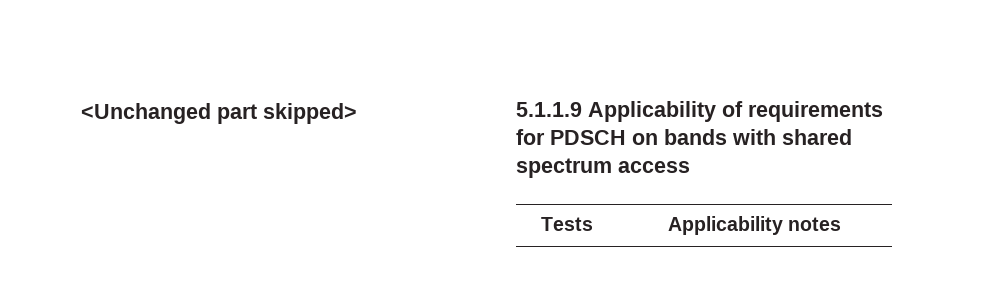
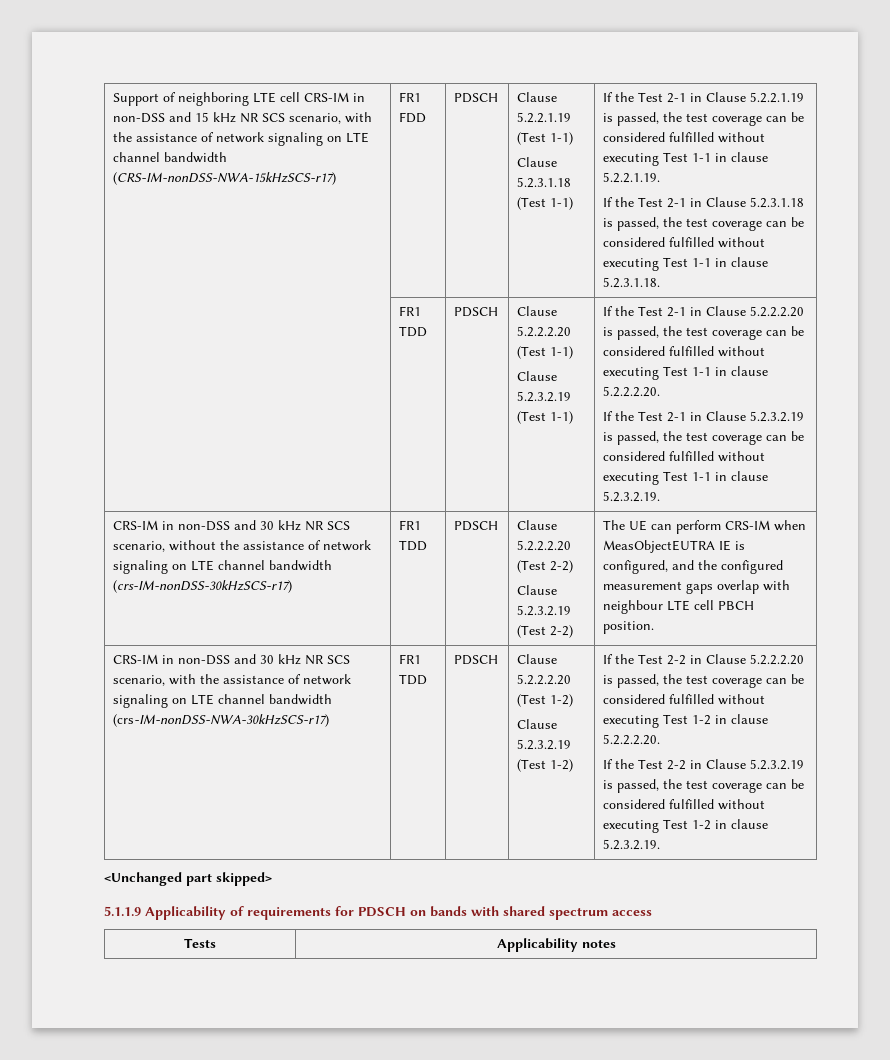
(81, 113) none -> [113,92,366,106] [113,112,373,124] [113,132,370,146] [113,152,228,163] [113,172,337,185] [399,92,422,102] [399,112,427,123] [454,93,499,103] [517,92,558,102] [517,112,572,123] [517,132,574,145] [517,157,558,167] [517,177,572,188] [517,197,574,210] [603,92,805,103] [603,112,805,126] [603,132,766,143] [603,152,769,166] [603,172,661,183] [603,197,805,208] [603,217,805,231] [603,237,766,248] [603,257,769,271] [603,277,661,288] [399,306,422,316] [399,326,428,337] [454,307,499,317] [517,306,558,316] [517,326,572,337] [517,346,574,359] [517,371,558,381] [517,391,572,402] [517,411,574,424] [603,306,805,317] [603,326,805,340] [603,346,766,357] [603,366,769,380] [603,386,661,397] [603,411,805,422] [603,431,805,445] [603,451,766,462] [603,471,769,485] [603,491,661,502] [113,520,351,531] [113,540,372,552] [113,560,333,574] [113,580,293,593] [399,520,422,530] [399,540,428,551] [454,521,499,531] [517,520,558,530] [517,540,572,551] [517,560,574,573] [517,585,558,595] [517,605,572,616] [517,625,574,638] [603,520,807,534] [603,540,746,553] [603,560,784,574] [603,580,791,594] [603,600,755,614] [603,621,655,634] [113,654,351,665] [113,674,352,686] [113,694,333,708] [113,714,330,727] [399,654,422,664] [399,674,428,685] [454,655,499,665] [517,654,558,664] [517,674,572,685] [517,694,574,707] [517,719,558,729] [517,739,572,750] [517,759,574,772] [603,654,805,665] [603,674,805,688] [603,694,766,705] [603,714,769,728] [603,734,661,745] [603,759,805,770] [603,779,805,793] [603,799,766,810] [603,819,769,833] [603,839,661,850] Support of neighboring LTE cell CRS-IM in non-DSS and 15 kHz NR SCS scenario, with the assistance of network signaling on LTE channel bandwidth (CRS-IM-nonDSS-NWA-15kHzSCS-r17) | FR1 FDD | PDSCH | Clause 5.2.2.1.19 (Test 1-1) // Clause 5.2.3.1.18 (Test 1-1) | If the Test 2-1 in Clause 5.2.2.1.19 is passed, the test coverage can be considered fulfilled without executing Test 1-1 in clause 5.2.2.1.19. // If the Test 2-1 in Clause 5.2.3.1.18 is passed, the test coverage can be considered fulfilled without executing Test 1-1 in clause 5.2.3.1.18. // | FR1 TDD | PDSCH | Clause 5.2.2.2.20 (Test 1-1) // Clause 5.2.3.2.19 (Test 1-1) | If the Test 2-1 in Clause 5.2.2.2.20 is passed, the test coverage can be considered fulfilled without executing Test 1-1 in clause 5.2.2.2.20. // If the Test 2-1 in Clause 5.2.3.2.19 is passed, the test coverage can be considered fulfilled without executing Test 1-1 in clause 5.2.3.2.19. // CRS-IM in non-DSS and 30 kHz NR SCS scenario, without the assistance of network signaling on LTE channel bandwidth (crs-IM-nonDSS-30kHzSCS-r17) | FR1 TDD | PDSCH | Clause 5.2.2.2.20 (Test 2-2) // Clause 5.2.3.2.19 (Test 2-2) | The UE can perform CRS-IM when MeasObjectEUTRA IE is configured, and the configured measurement gaps overlap with neighbour LTE cell PBCH position. // CRS-IM in non-DSS and 30 kHz NR SCS scenario, with the assistance of network signaling on LTE channel bandwidth (crs-IM-nonDSS-NWA-30kHzSCS-r17) | FR1 TDD | PDSCH | Clause 5.2.2.2.20 (Test 1-2) // Clause 5.2.3.2.19 (Test 1-2) | If the Test 2-2 in Clause 5.2.2.2.20 is passed, the test coverage can be considered fulfilled without executing Test 1-2 in clause 5.2.2.2.20. // If the Test 2-2 in Clause 5.2.3.2.19 is passed, the test coverage can be considered fulfilled without executing Test 1-2 in clause 5.2.3.2.19. //

